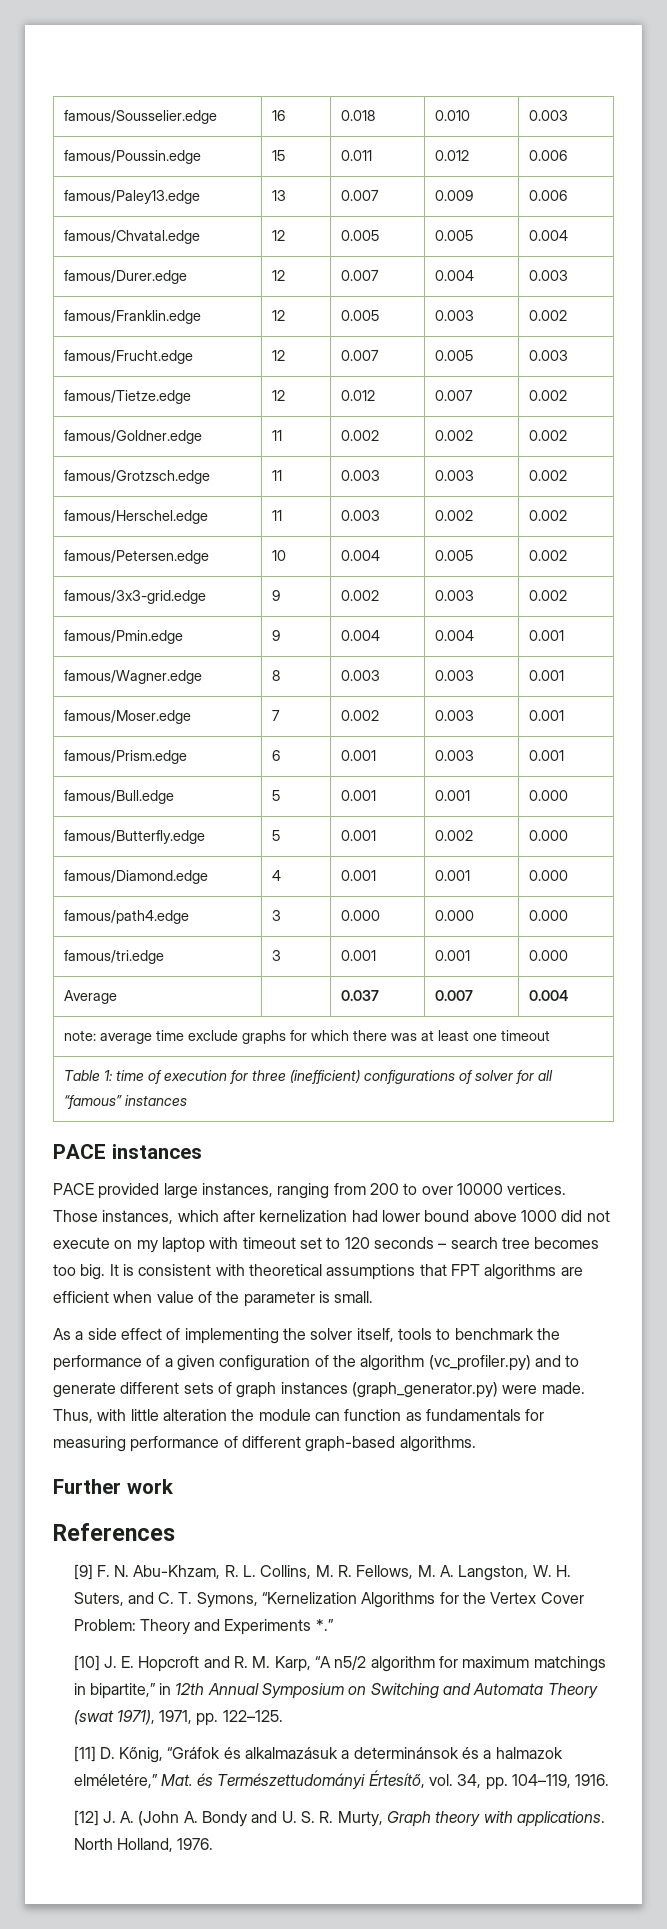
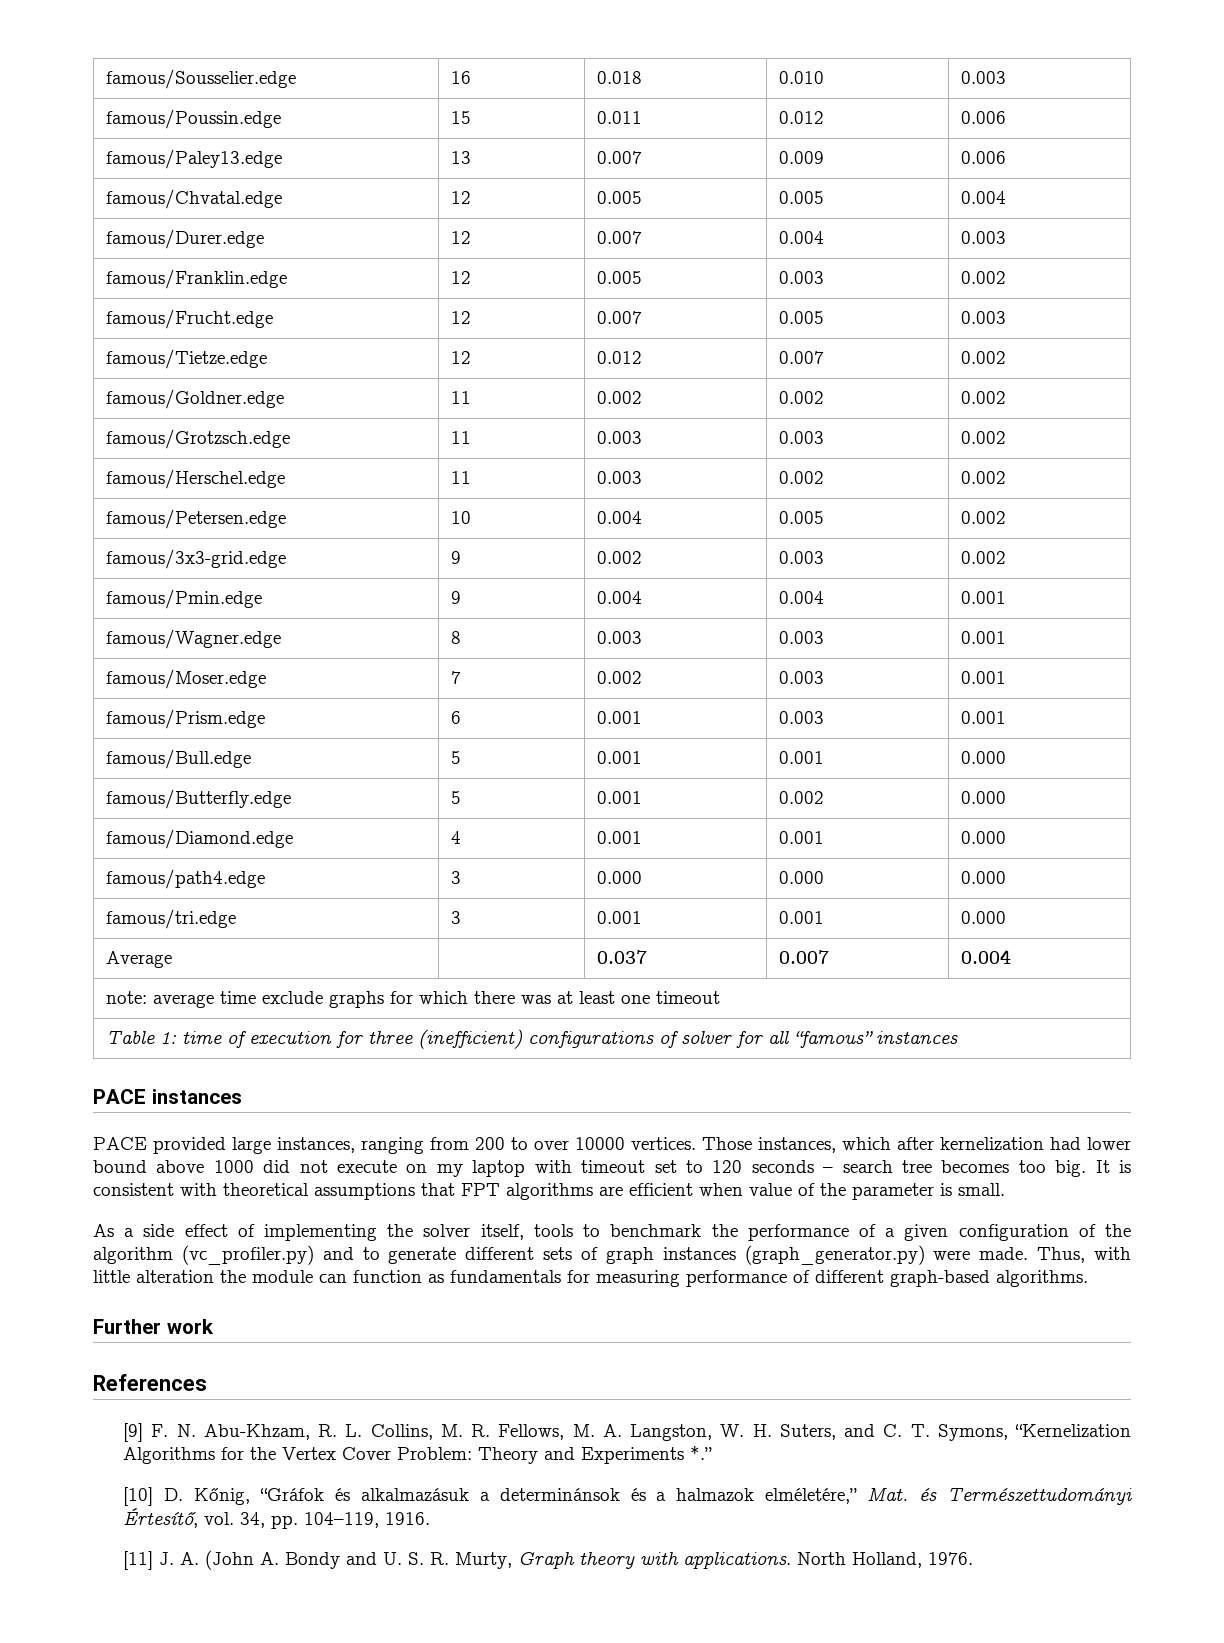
[103,1656,606,1672] [73,1683,598,1699] [73,1710,283,1726] [73,1746,96,1762] J. E. Hopcroft and R. M. Karp, “A n5/2 algorithm for maximum matchings in bipartite,” in 12th Annual Symposium on Switching and Automata Theory (swat 1971), 1971, pp. 122–125. // [11] -> (154, 1496) none
[73,1810,99,1826] [12] -> [123,1551,154,1570] [11]

